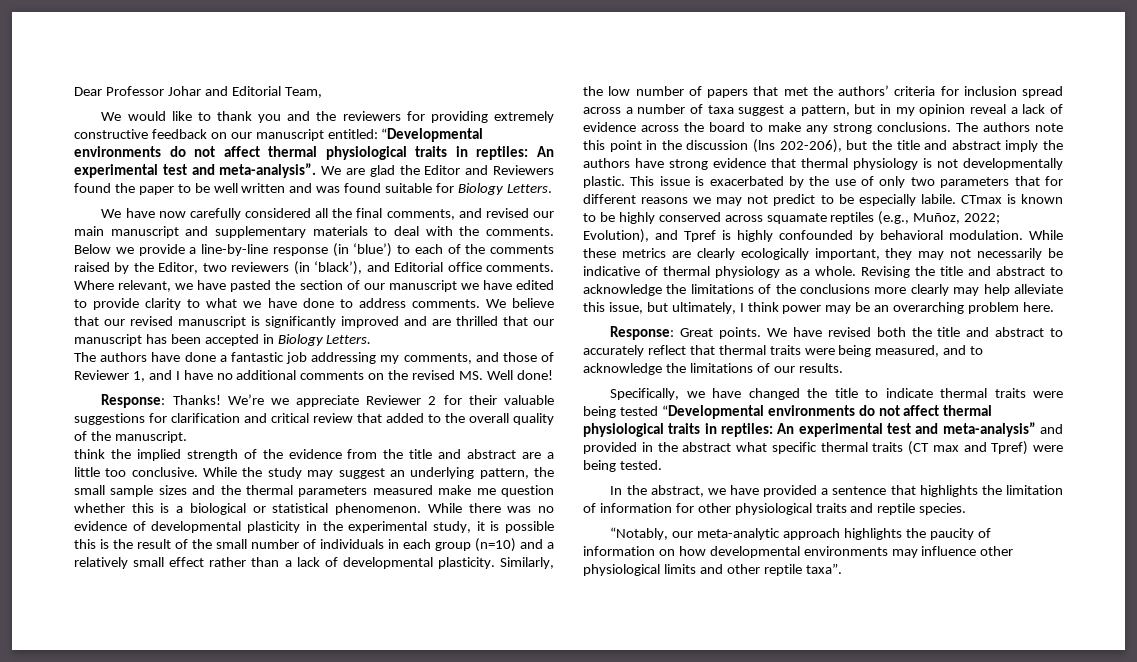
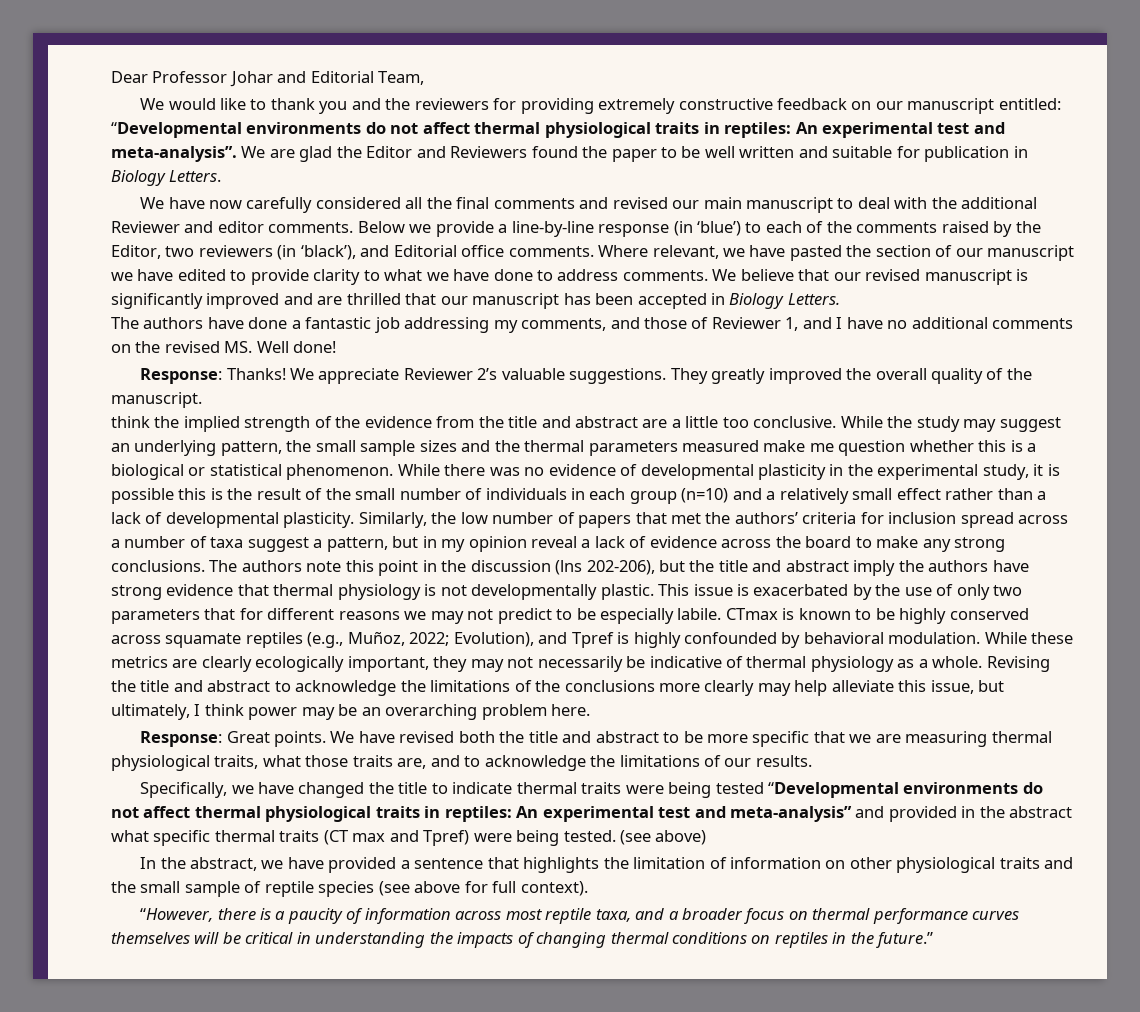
[316,183,455,193] was found suitable for -> [832,146,1028,162] suitable for publication in
[386,209,455,220] comments, -> [493,198,575,209] comments
[185,226,368,238] and supplementary materials -> (834, 205) none
(480, 231) none -> [961,197,1038,209] [111,221,264,233] additional Reviewer and editor
[227,394,554,407] [74,413,441,425] We’re we appreciate Reviewer 2 for their valuable suggestions for clarification and critical review that added to -> [290,368,842,384] We appreciate Reviewer 2’s valuable suggestions. They greatly improved
[583,345,940,357] accurately reflect that thermal traits were being measured, -> [683,731,1052,747] [111,755,427,771] be more specific that we are measuring thermal physiological traits, what those traits are,
(662, 465) none -> [620,830,707,845] (see above)
[675,503,694,513] for -> [825,860,846,869] on
[877,503,967,515] [610,527,991,540] [583,546,1014,558] [583,563,842,576] reptile species. // “Notably, our meta-analytic approach highlights the paucity of information on how developmental environments may influence other physiological limits and other reptile taxa”. -> [111,881,588,897] [140,908,1020,924] [111,932,934,948] the small sample of reptile species (see above for full context). // “However, there is a paucity of information across most reptile taxa, and a broader focus on thermal performance curves themselves will be critical in understanding the impacts of changing thermal conditions on reptiles in the future.”

